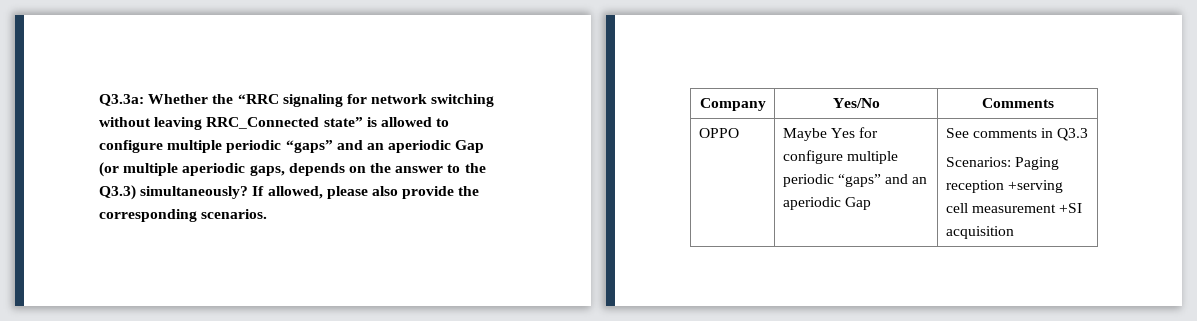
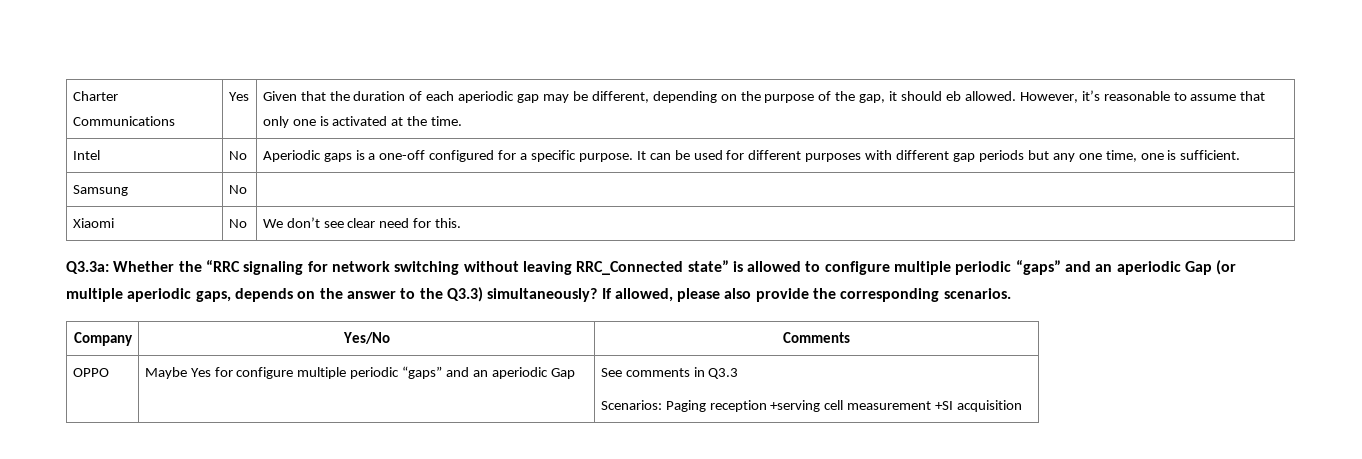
(99, 100) none -> [72,91,118,101] [72,116,175,126] [228,92,249,101] [262,90,1266,103] [262,116,463,128] [72,150,100,160] [228,151,247,160] [262,150,1241,162] [72,185,128,196] [228,185,247,194] [72,218,114,228] [228,219,247,228] [262,217,462,228] Charter Communications | Yes | Given that the duration of each aperiodic gap may be different, depending on the purpose of the gap, it should eb allowed. However, it’s reasonable to assume that only one is activated at the time. // Intel | No | Aperiodic gaps is a one-off configured for a specific purpose. It can be used for different purposes with different gap periods but any one time, one is sufficient. // Samsung | No | // Xiaomi | No | We don’t see clear need for this. //

